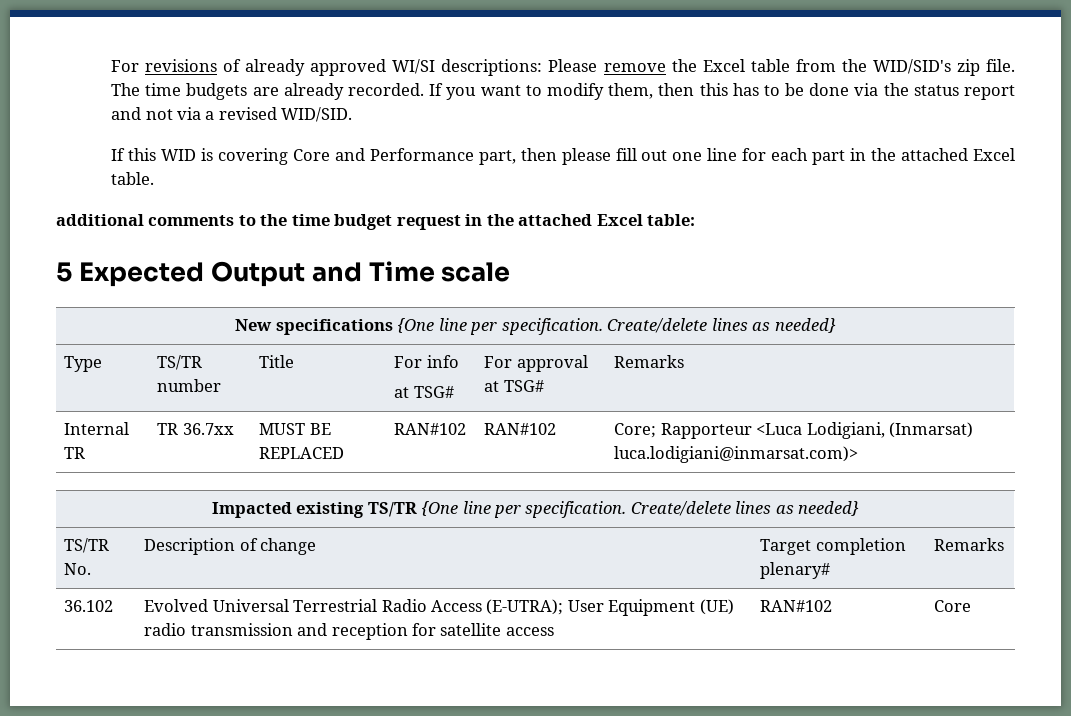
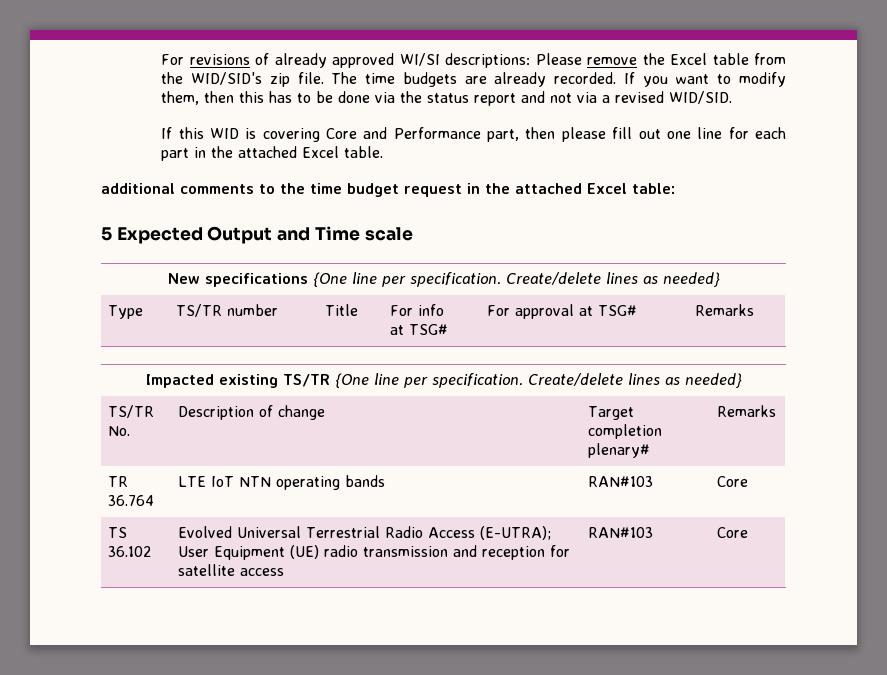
[64,422,130,435] [64,447,86,459] [157,423,234,435] [259,423,331,435] [259,447,345,459] [394,423,467,435] [484,423,557,435] [614,422,973,439] [614,446,859,463] // Internal TR | TR 36.7xx | MUST BE REPLACED | RAN#102 | RAN#102 | Core; Rapporteur <Luca Lodigiani, (Inmarsat) luca.lodigiani@inmarsat.com)> -> (755, 310) none
(1005, 544) none -> [108,476,129,487] [108,495,155,506] [178,475,386,490] [588,476,654,487] [717,476,749,487] [108,527,128,538] TR 36.764 | LTE IoT NTN operating bands | RAN#103 | Core // TS
[760,600,833,612] RAN#102 -> [588,527,654,538] RAN#103

